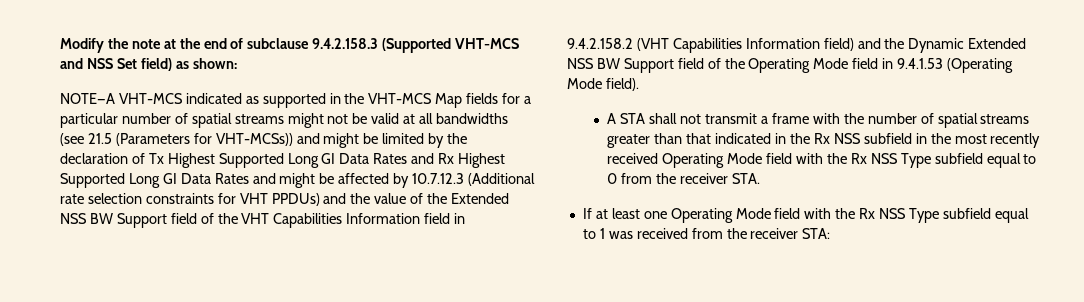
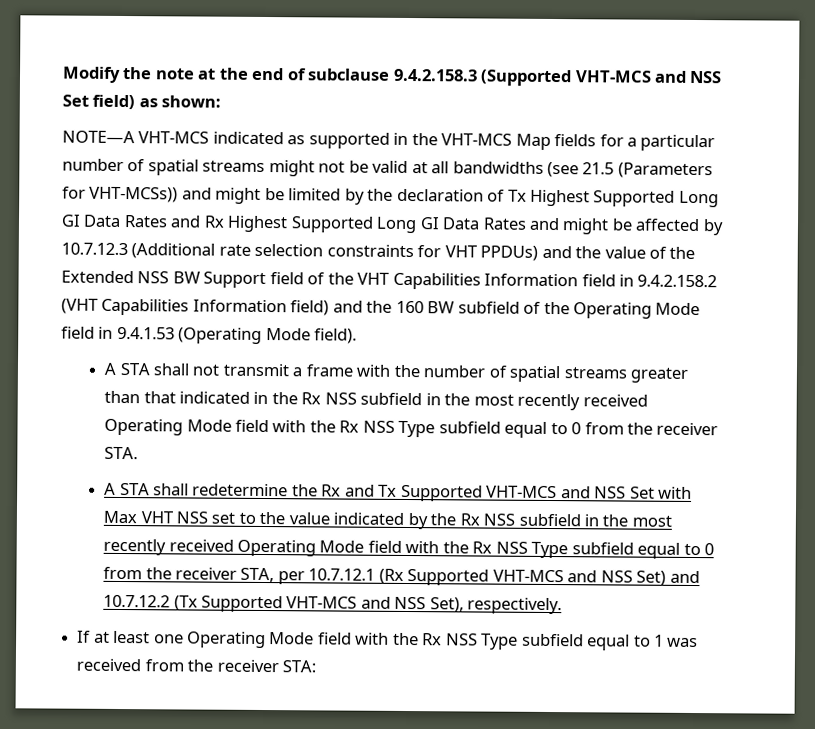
[908,38,1027,53] [567,58,704,73] Dynamic Extended NSS BW Support field -> [395,300,520,314] 160 BW subfield
(761, 178) none -> [104,482,692,502] [103,510,672,530] [103,538,714,559] [103,566,700,586] [103,594,563,615] // A STA shall redetermine the Rx and Tx Supported VHT-MCS and NSS Set with Max VHT NSS set to the value indicated by the Rx NSS subfield in the most recently received Operating Mode field with the Rx NSS Type subfield equal to 0 from the receiver STA, per 10.7.12.1 (Rx Supported VHT-MCS and NSS Set) and 10.7.12.2 (Tx Supported VHT-MCS and NSS Set), respectively.

